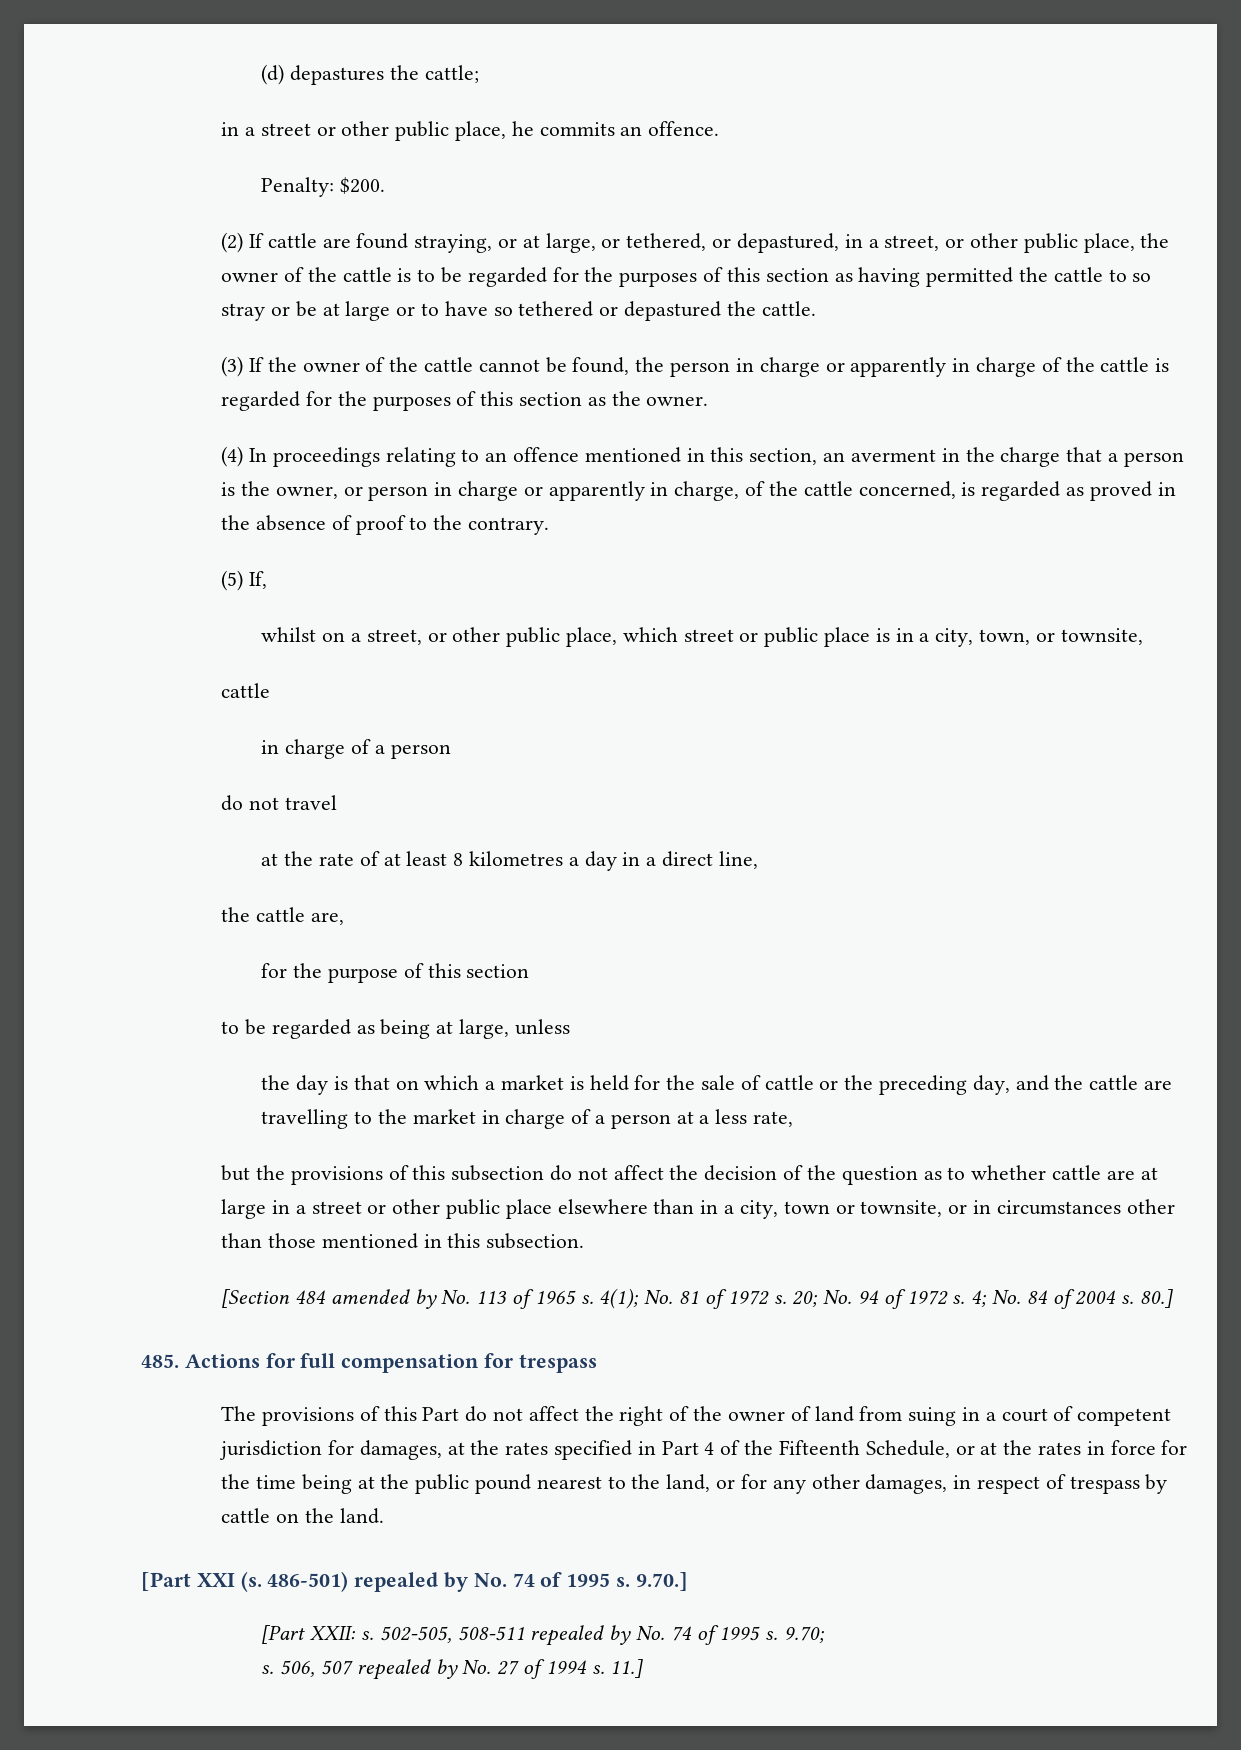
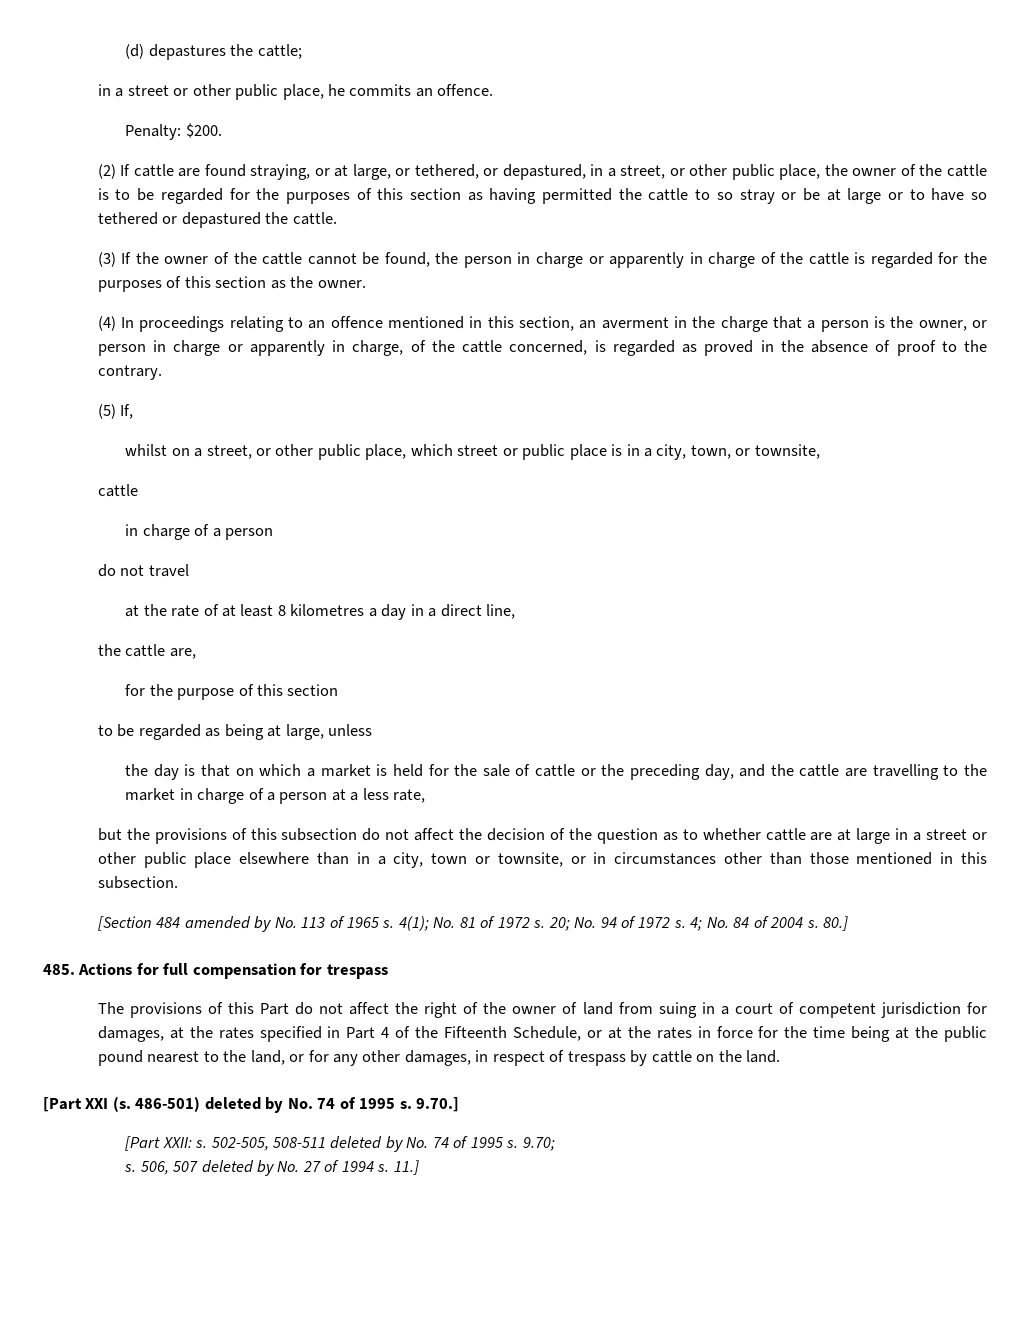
[354,1572,439,1592] repealed -> [204,1097,261,1110] deleted
[530,1625,605,1646] repealed -> [330,1136,383,1149] deleted
[356,1659,431,1680] repealed -> [201,1160,254,1173] deleted

